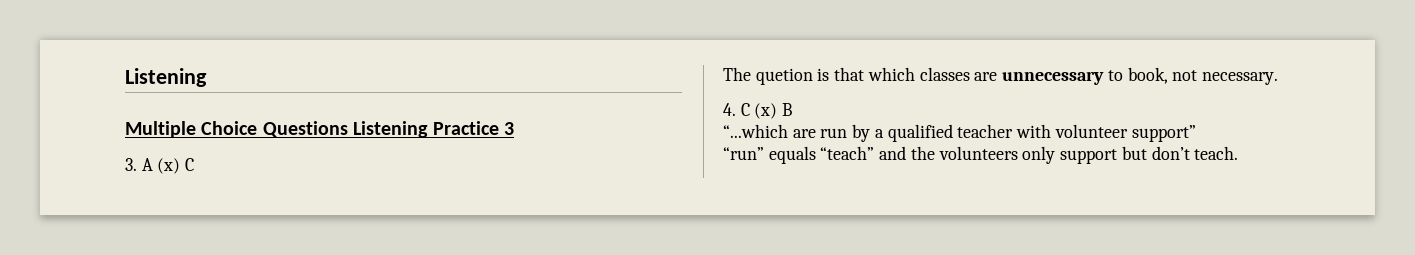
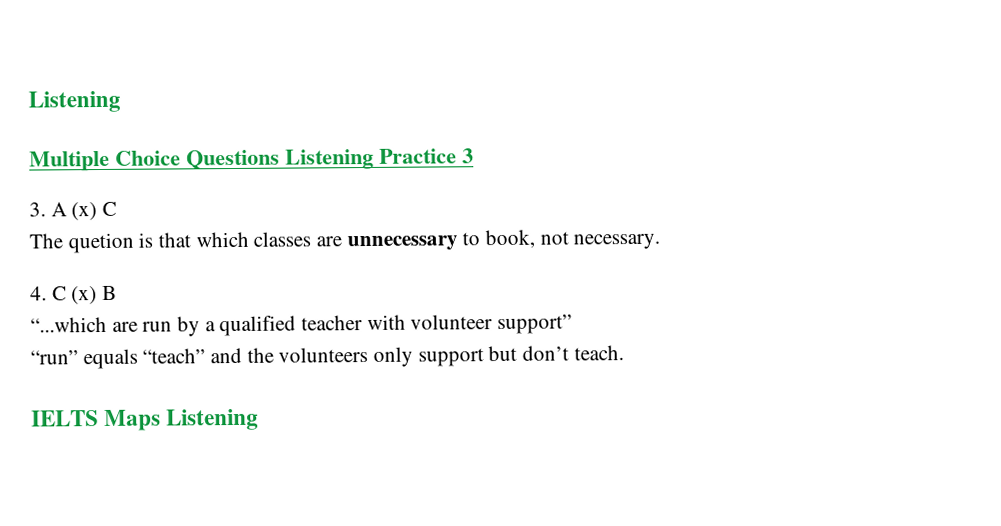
(1239, 153) none -> [31,408,260,431] // IELTS Maps Listening

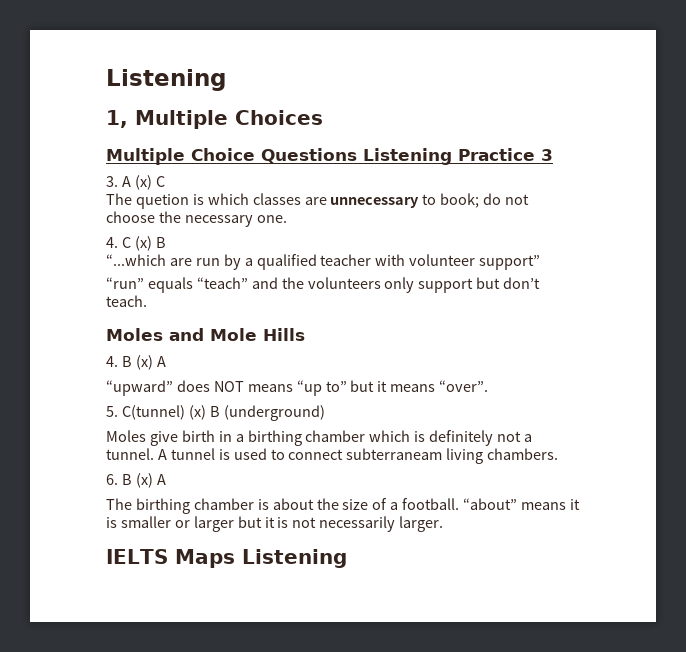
[28,90,121,113] Listening -> [106,69,226,91] [106,110,323,129] Listening // 1, Multiple Choices
[158,232,192,248] that -> (204, 199) none
[485,229,661,250] book, not necessary. -> [440,193,530,208] [106,211,287,227] book; do not choose the necessary one.
(624, 353) none -> [106,328,305,341] [106,355,166,370] [106,380,489,396] [106,405,325,421] [106,430,533,446] [106,448,559,464] [106,473,166,488] [106,498,580,514] [106,516,444,532] // Moles and Mole Hills // 4. B (x) A // “upward” does NOT means “up to” but it means “over”. // 5. C(tunnel) (x) B (underground) // Moles give birth in a birthing chamber which is definitely not a tunnel. A tunnel is used to connect subterraneam living chambers. // 6. B (x) A // The birthing chamber is about the size of a football. “about” means it is smaller or larger but it is not necessarily larger.

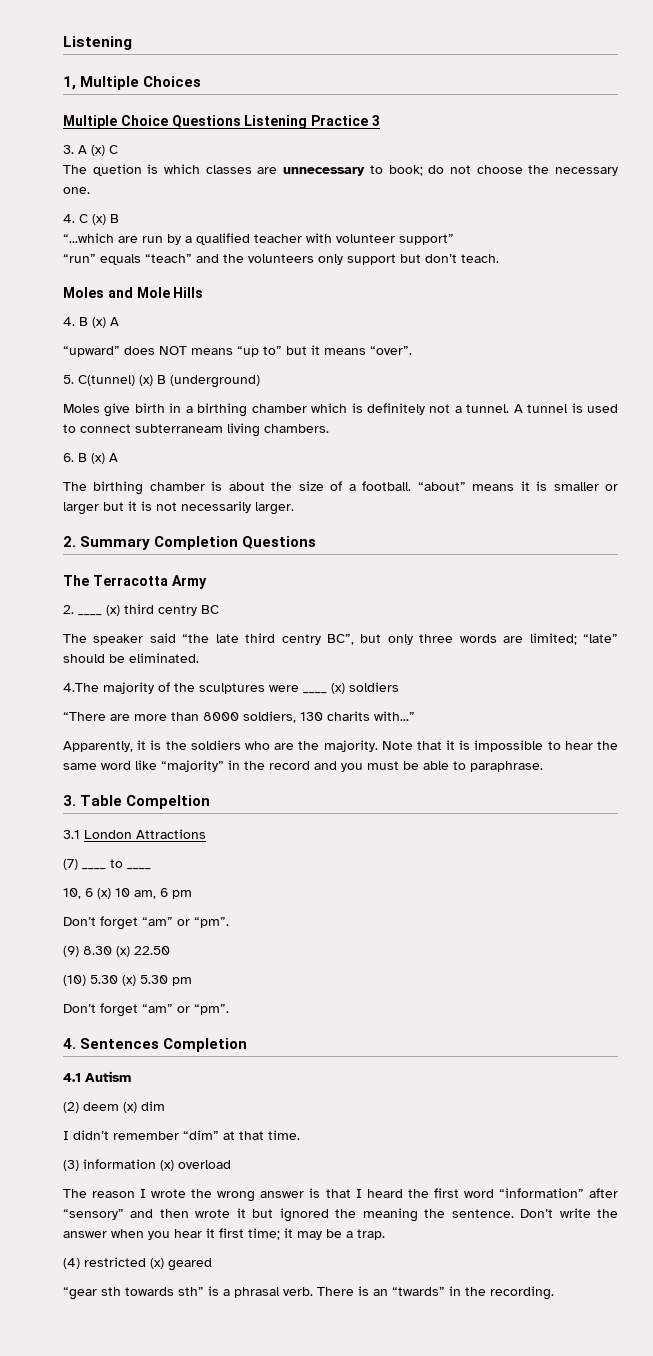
[106,549,347,568] IELTS Maps Listening -> [63,536,317,550] [63,575,207,589] [63,605,74,614] [78,604,219,616] [63,633,619,645] [63,653,199,663] [63,682,299,694] [303,682,399,694] [63,711,415,723] [63,740,618,752] [63,760,543,772] [63,795,211,809] [63,829,206,839] [63,859,106,870] [110,859,123,868] [127,868,151,870] [63,888,192,899] [63,916,229,930] [63,946,170,957] [63,975,192,986] [63,1003,229,1017] [63,1038,248,1052] [63,1071,131,1082] [63,1101,165,1113] [63,1130,300,1140] [63,1159,231,1171] [63,1188,618,1202] [63,1208,618,1222] [63,1228,385,1240] [63,1257,212,1271] [63,1286,554,1300] 2. Summary Completion Questions // The Terracotta Army // 2. ____ (x) third centry BC // The speaker said “the late third centry BC”, but only three words are limited; “late” should be eliminated. // 4.The majority of the sculptures were ____ (x) soldiers // “There are more than 8000 soldiers, 130 charits with...” // Apparently, it is the soldiers who are the majority. Note that it is impossible to hear the same word like “majority” in the record and you must be able to paraphrase. // 3. Table Compeltion // 3.1 London Attractions // (7) ____ to ____ // 10, 6 (x) 10 am, 6 pm // Don’t forget “am” or “pm”. // (9) 8.30 (x) 22.50 // (10) 5.30 (x) 5.30 pm // Don’t forget “am” or “pm”. // 4. Sentences Completion // 4.1 Autism // (2) deem (x) dim // I didn’t remember “dim” at that time. // (3) information (x) overload // The reason I wrote the wrong answer is that I heard the first word “information” after “sensory” and then wrote it but ignored the meaning the sentence. Don’t write the answer when you hear it first time; it may be a trap. // (4) restricted (x) geared // “gear sth towards sth” is a phrasal verb. There is an “twards” in the recording.

